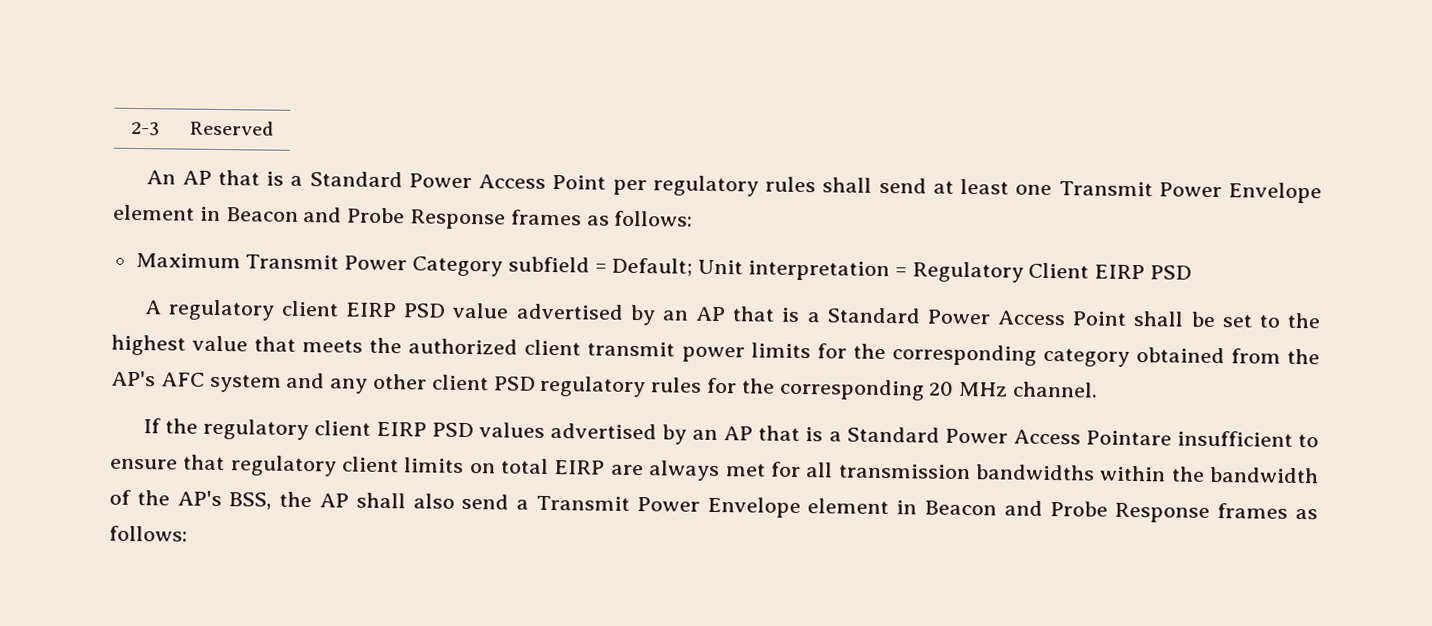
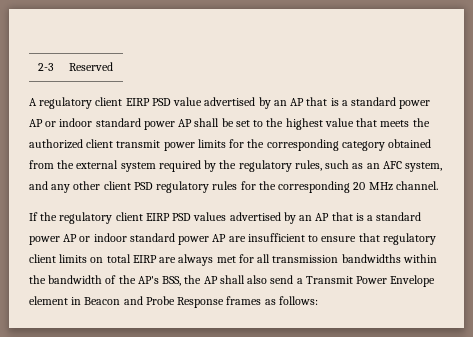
[145,170,1322,204] [113,204,694,230] [135,253,1193,283] // An AP that is a Standard Power Access Point per regulatory rules shall send at least one Transmit Power Envelope element in Beacon and Probe Response frames as follows: // Maximum Transmit Power Category subfield = Default; Unit interpretation = Regulatory Client EIRP PSD -> (113, 66) none
[826,307,1128,326] Standard Power Access Point -> [351,97,431,109] [29,118,193,130] standard power AP or indoor standard power AP
[111,370,282,393] AP's AFC system -> [76,160,443,172] external system required by the regulatory rules, such as an AFC system,
[846,426,1172,446] Standard Power Access Pointare -> [376,212,422,221] [29,233,246,245] standard power AP or indoor standard power AP are

